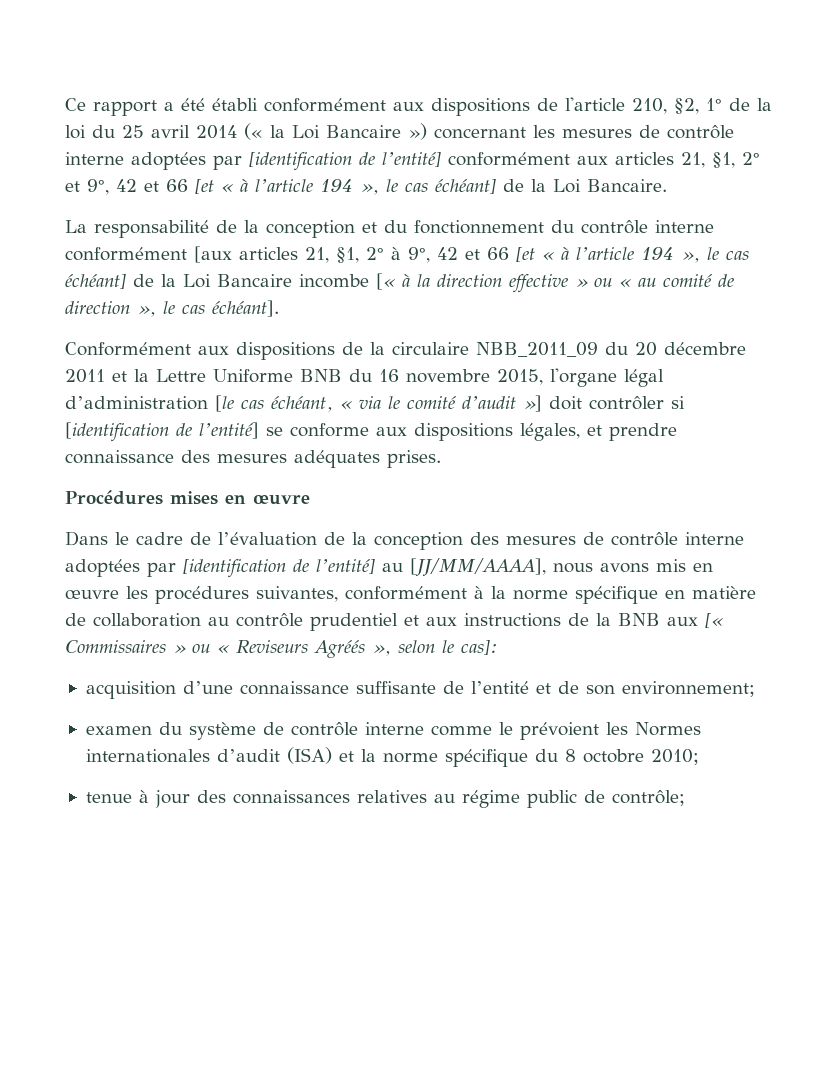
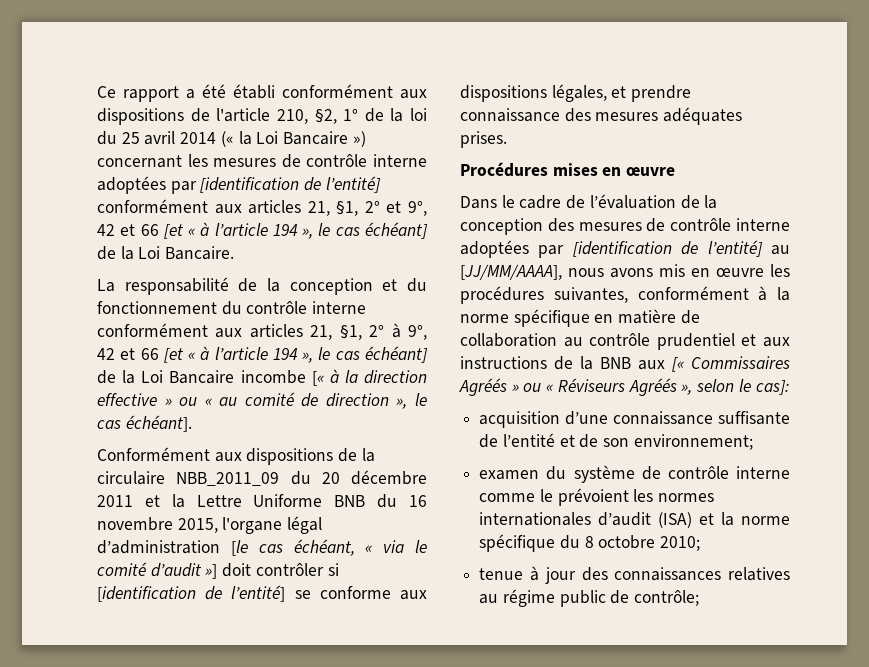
[194,246,232,263] [aux -> [215,328,243,338] aux
[173,640,308,654] » ou « Reviseurs -> [459,378,625,396] Agréés » ou « Réviseurs
[634,722,701,736] Normes -> [658,493,715,502] normes

